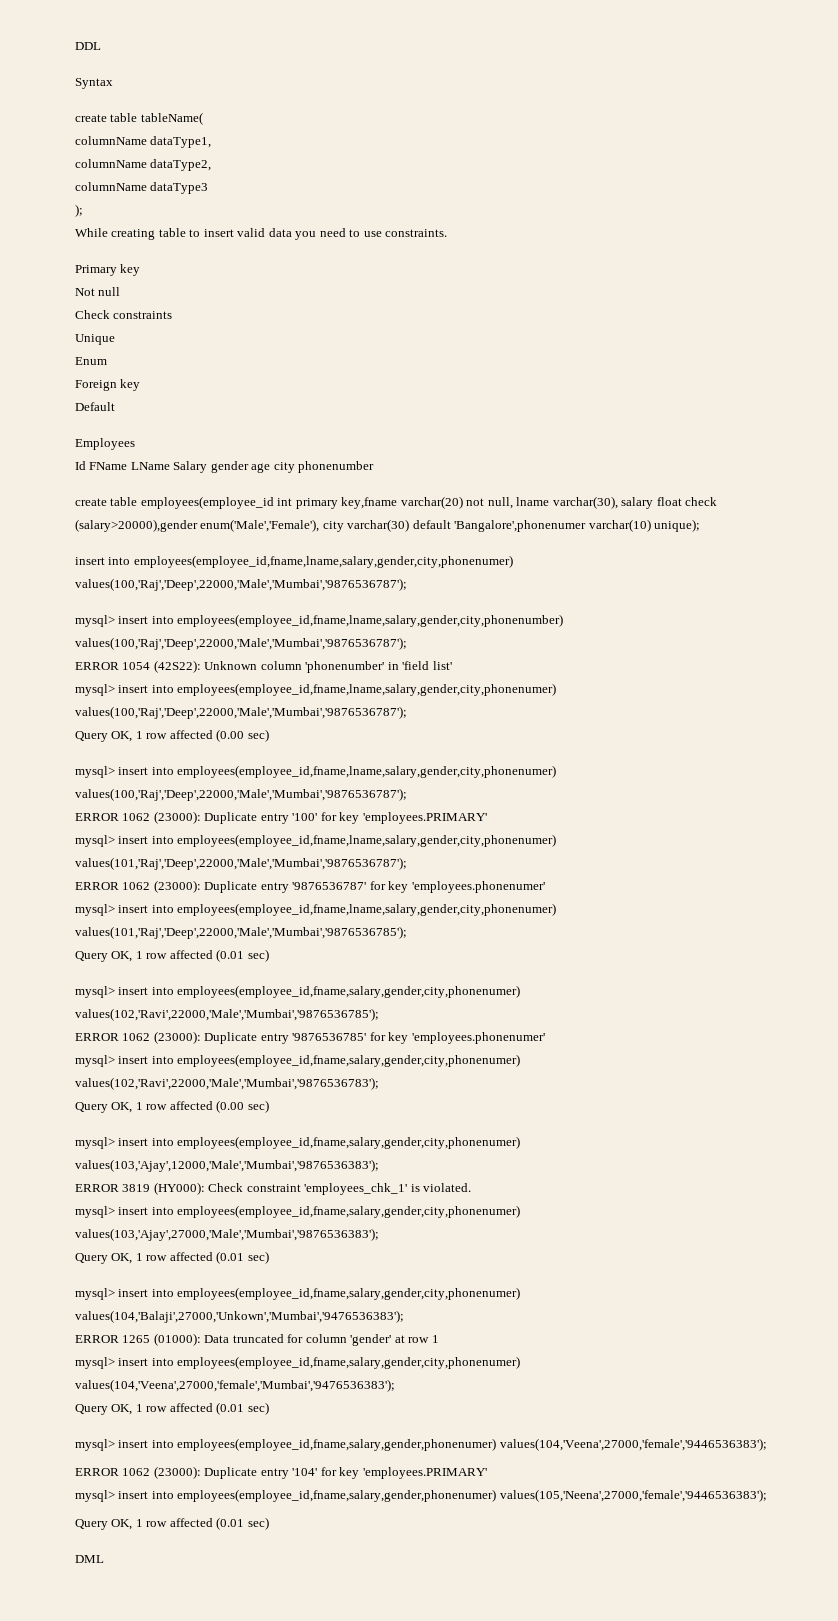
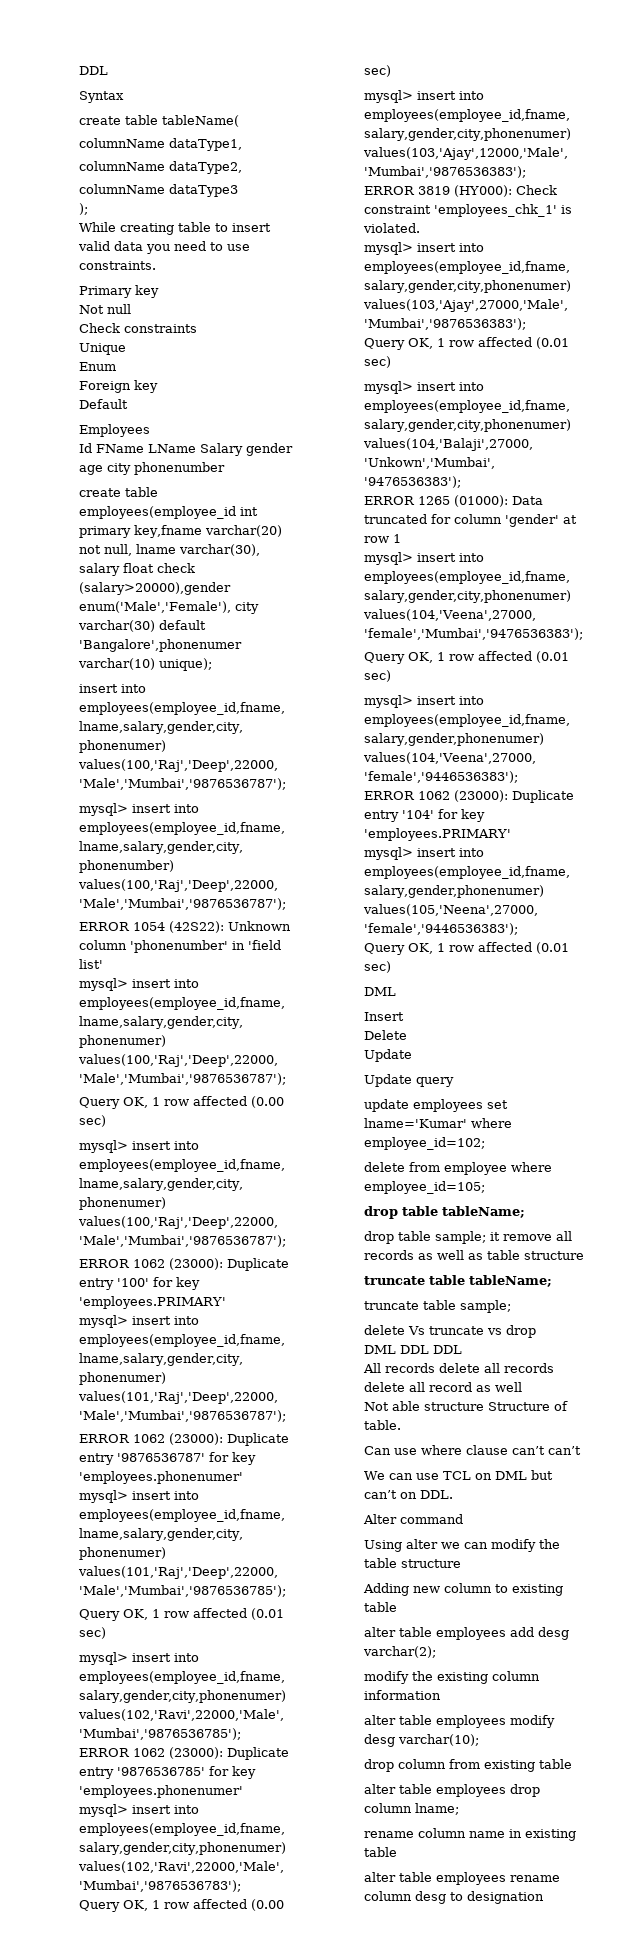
(104, 1559) none -> [363,1012,404,1021] [363,1030,407,1040] [363,1049,412,1062] [363,1074,454,1087] [363,1099,508,1112] [363,1118,512,1128] [363,1137,485,1150] [363,1162,552,1175] [363,1181,485,1194] [363,1206,525,1219] [363,1231,572,1244] [363,1250,584,1260] [363,1275,552,1287] [363,1300,511,1313] [363,1325,536,1338] [363,1345,462,1354] [362,1363,554,1373] [363,1382,522,1392] [363,1401,568,1411] [363,1420,401,1430] [363,1445,581,1455] [363,1470,553,1480] [363,1490,453,1499] [362,1514,463,1524] [363,1539,560,1552] [363,1558,461,1568] [362,1583,563,1596] [363,1602,397,1612] [363,1627,569,1640] [362,1646,436,1658] [363,1671,540,1684] [363,1690,441,1700] [363,1715,555,1728] [363,1734,479,1747] [363,1759,572,1772] [363,1784,540,1797] [363,1803,459,1815] [363,1828,576,1841] [363,1847,397,1857] [363,1872,560,1885] [363,1891,544,1904] // Insert // Delete // Update // Update query // update employees set lname='Kumar' where employee_id=102; // delete from employee where employee_id=105; // drop table tableName; // drop table sample; it remove all records as well as table structure // truncate table tableName; // truncate table sample; // delete Vs truncate vs drop // DML DDL DDL // All records delete all records delete all record as well // Not able structure Structure of table. // Can use where clause can’t can’t // We can use TCL on DML but can’t on DDL. // Alter command // Using alter we can modify the table structure // Adding new column to existing table // alter table employees add desg varchar(2); // modify the existing column information // alter table employees modify desg varchar(10); // drop column from existing table // alter table employees drop column lname; // rename column name in existing table // alter table employees rename column desg to designation

